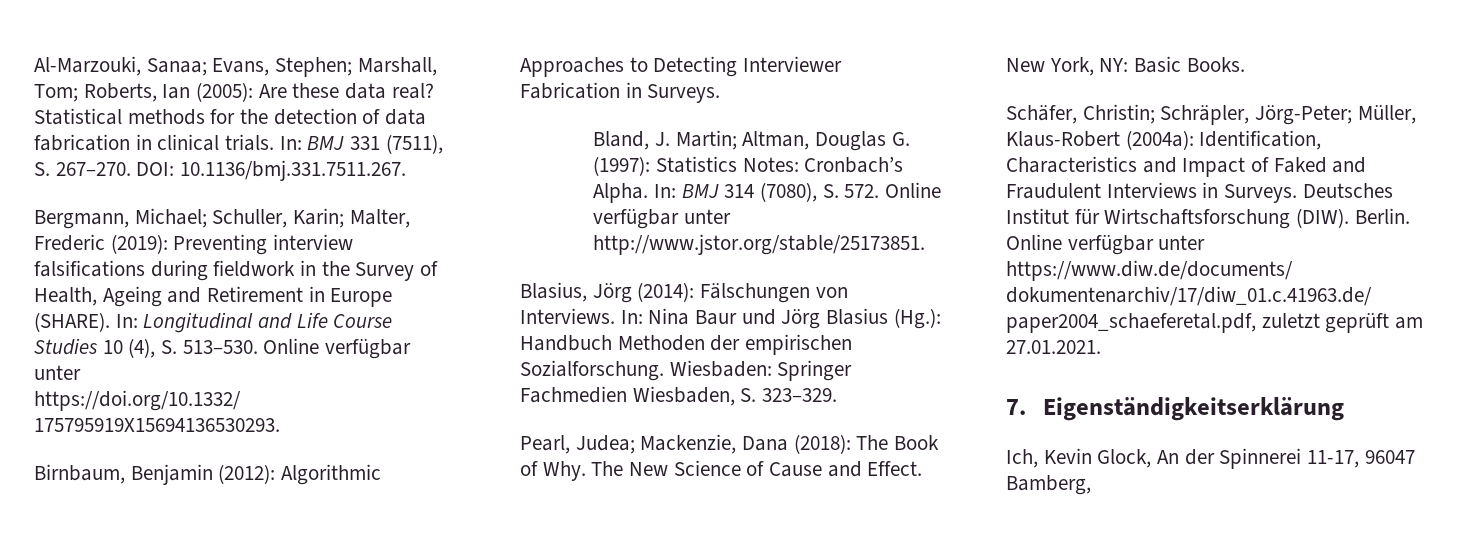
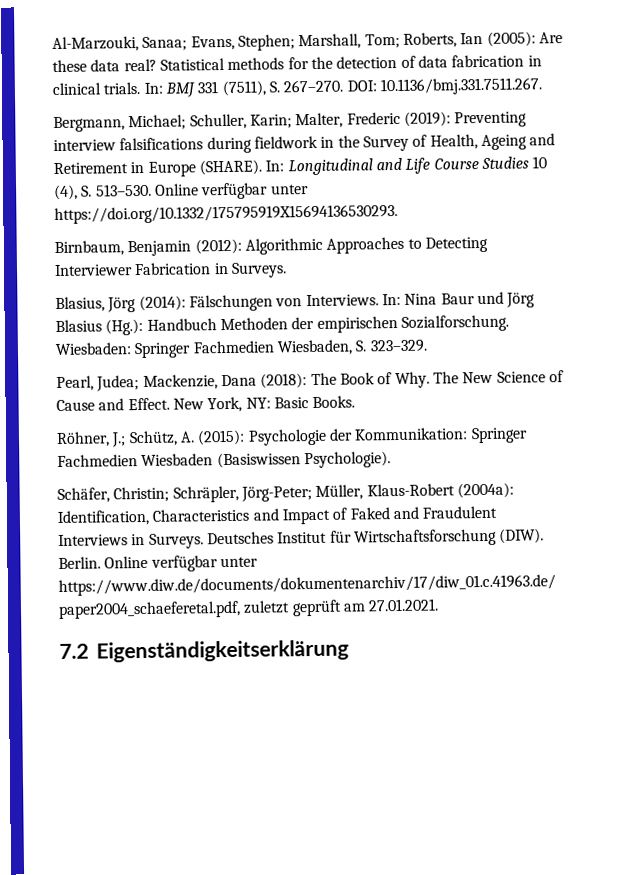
[593,130,910,151] [593,156,904,176] [593,182,941,203] [593,208,731,229] [593,234,926,255] // Bland, J. Martin; Altman, Douglas G. (1997): Statistics Notes: Cronbach’s Alpha. In: BMJ 314 (7080), S. 572. Online verfügbar unter http://www.jstor.org/stable/25173851. -> (287, 270) none
(1245, 64) none -> [56,427,528,448] [57,451,391,469] // Röhner, J.; Schütz, A. (2015): Psychologie der Kommunikation: Springer Fachmedien Wiesbaden (Basiswissen Psychologie).
[1006,399,1026,415] 7. -> [59,643,89,659] 7.2
[1006,448,1415,469] [1006,475,1091,495] // Ich, Kevin Glock, An der Spinnerei 11-17, 96047 Bamberg, -> (349, 651) none

